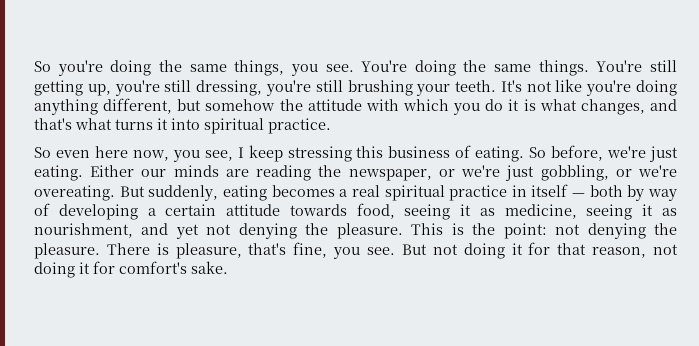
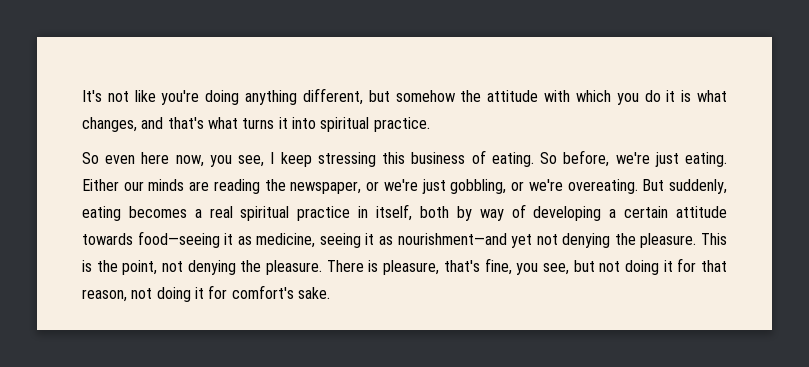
[34,60,677,76] [34,80,497,96] So you're doing the same things, you see. You're doing the same things. You're still getting up, you're still dressing, you're still brushing your teeth. -> (82, 96) none
[531,184,586,197] itself — -> [376,204,413,221] itself,
[356,203,451,220] food, seeing -> [137,231,220,248] food—seeing
[34,223,169,238] nourishment, and -> [397,233,507,245] nourishment—and
[503,223,547,239] point: -> [122,260,158,275] point,
[367,244,427,255] see. But -> [542,260,595,275] see, but

